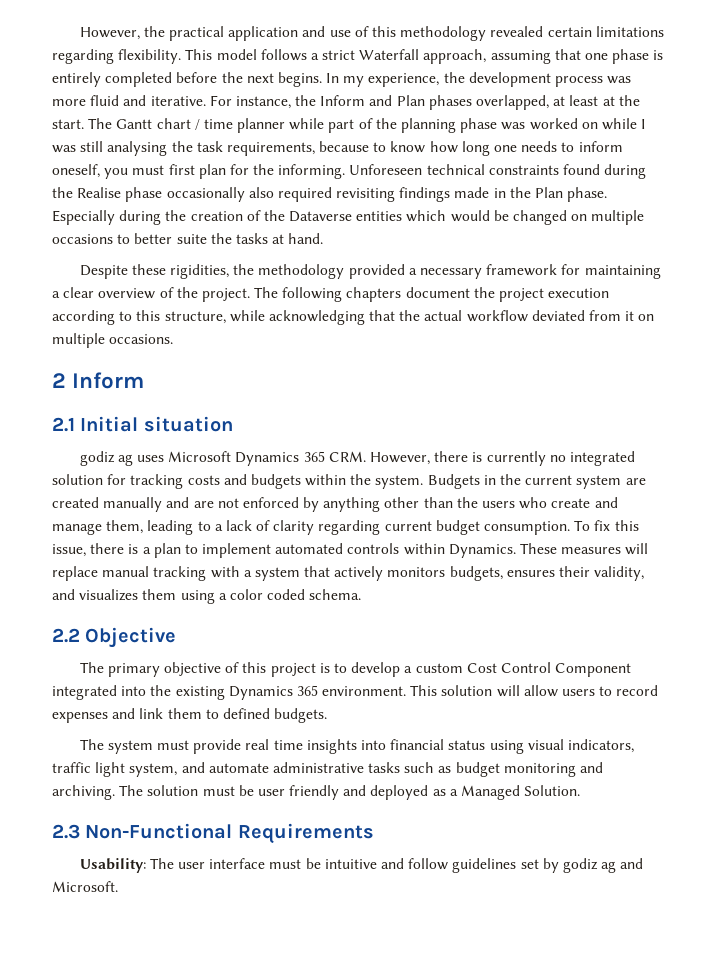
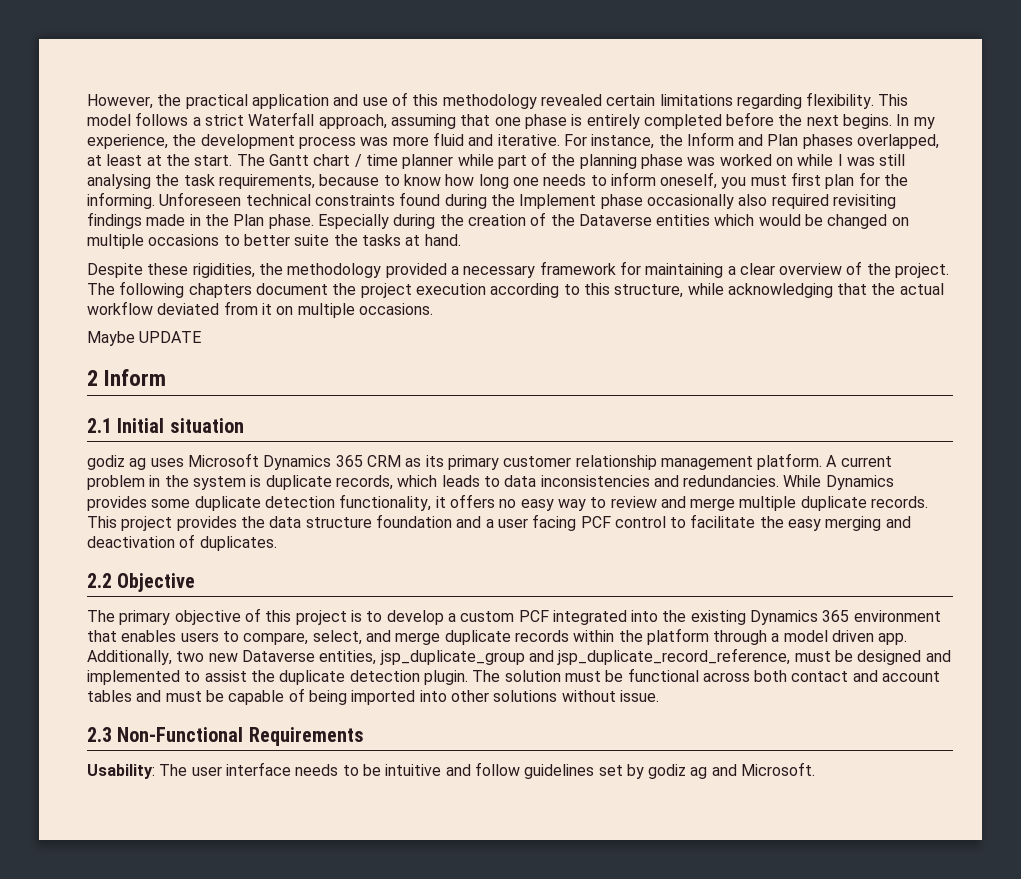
[77,187,122,198] Realise -> [519,194,597,209] Implement
(174, 339) none -> [87,331,202,346] // Maybe UPDATE
[328,451,635,466] [52,474,646,489] [52,497,618,512] [52,520,639,535] [52,543,649,558] [52,566,645,581] [52,589,362,604] CRM. However, there is currently no integrated solution for tracking costs and budgets within the system. Budgets in the current system are created manually and are not enforced by anything other than the users who create and manage them, leading to a lack of clarity regarding current budget consumption. To fix this issue, there is a plan to implement automated controls within Dynamics. These measures will replace manual tracking with a system that actively monitors budgets, ensures their validity, and visualizes them using a color coded schema. -> [366,453,892,470] [87,475,894,490] [87,494,929,511] [87,514,911,531] [87,534,277,551] CRM as its primary customer relationship management platform. A current problem in the system is duplicate records, which leads to data inconsistencies and redundancies. While Dynamics provides some duplicate detection functionality, it offers no easy way to review and merge multiple duplicate records. This project provides the data structure foundation and a user facing PCF control to facilitate the easy merging and deactivation of duplicates.
[466,662,632,677] Cost Control Component -> [518,610,549,622] PCF
[322,685,659,697] [52,708,328,723] [79,739,634,754] [52,762,604,777] [52,785,581,800] environment. This solution will allow users to record expenses and link them to defined budgets. // The system must provide real time insights into financial status using visual indicators, traffic light system, and automate administrative tasks such as budget monitoring and archiving. The solution must be user friendly and deployed as a Managed Solution. -> [853,610,941,622] [87,628,908,645] [87,648,951,665] [87,668,941,685] [87,688,659,705] environment that enables users to compare, select, and merge duplicate records within the platform through a model driven app. Additionally, two new Dataverse entities, jsp_duplicate_group and jsp_duplicate_record_reference, must be designed and implemented to assist the duplicate detection plugin. The solution must be functional across both contact and account tables and must be capable of being imported into other solutions without issue.
[269,859,302,869] must -> [295,764,359,776] needs to

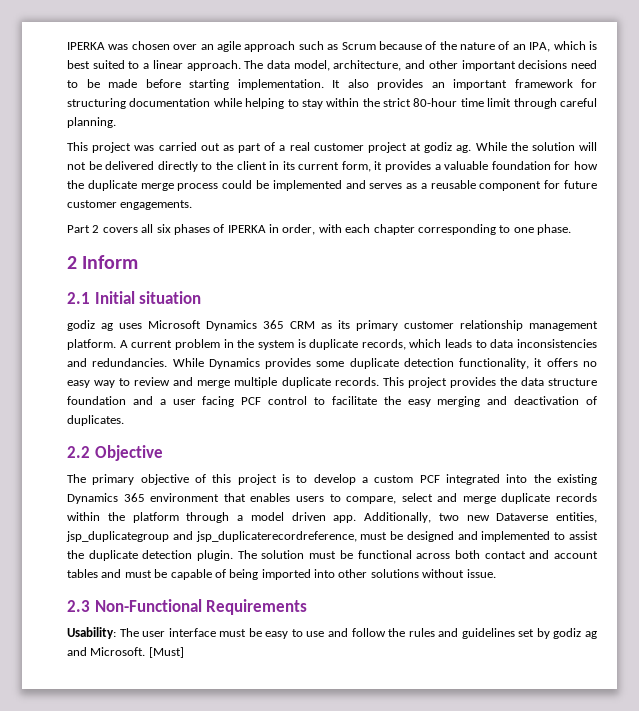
[87,92,909,109] [87,112,935,129] [87,132,940,149] [87,152,906,169] [87,172,909,189] [87,192,896,209] [87,212,909,229] [87,234,461,249] [87,261,950,278] [87,281,944,298] [87,301,433,318] [87,331,202,346] However, the practical application and use of this methodology revealed certain limitations regarding flexibility. This model follows a strict Waterfall approach, assuming that one phase is entirely completed before the next begins. In my experience, the development process was more fluid and iterative. For instance, the Inform and Plan phases overlapped, at least at the start. The Gantt chart / time planner while part of the planning phase was worked on while I was still analysing the task requirements, because to know how long one needs to inform oneself, you must first plan for the informing. Unforeseen technical constraints found during the Implement phase occasionally also required revisiting findings made in the Plan phase. Especially during the creation of the Dataverse entities which would be changed on multiple occasions to better suite the tasks at hand. // Despite these rigidities, the methodology provided a necessary framework for maintaining a clear overview of the project. The following chapters document the project execution according to this structure, while acknowledging that the actual workflow deviated from it on multiple occasions. // Maybe UPDATE -> [67,41,598,52] [67,60,597,71] [67,79,597,90] [67,98,597,109] [67,117,116,128] [67,142,598,153] [67,161,598,172] [67,180,597,191] [67,200,193,210] [67,224,571,235] IPERKA was chosen over an agile approach such as Scrum because of the nature of an IPA, which is best suited to a linear approach. The data model, architecture, and other important decisions need to be made before starting implementation. It also provides an important framework for structuring documentation while helping to stay within the strict 80-hour time limit through careful planning. // This project was carried out as part of a real customer project at godiz ag. While the solution will not be delivered directly to the client in its current form, it provides a valuable foundation for how the duplicate merge process could be implemented and serves as a reusable component for future customer engagements. // Part 2 covers all six phases of IPERKA in order, with each chapter corresponding to one phase.
[312,630,362,645] select, -> [401,493,433,502] select
[379,648,791,665] jsp_duplicate_group and jsp_duplicate_record_reference, -> [66,531,357,542] jsp_duplicategroup and jsp_duplicaterecordreference,
[295,762,520,776] needs to be intuitive and follow -> [219,628,459,639] must be easy to use and follow the rules and
(816, 769) none -> [148,647,184,658] [Must]

